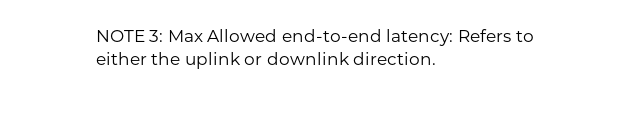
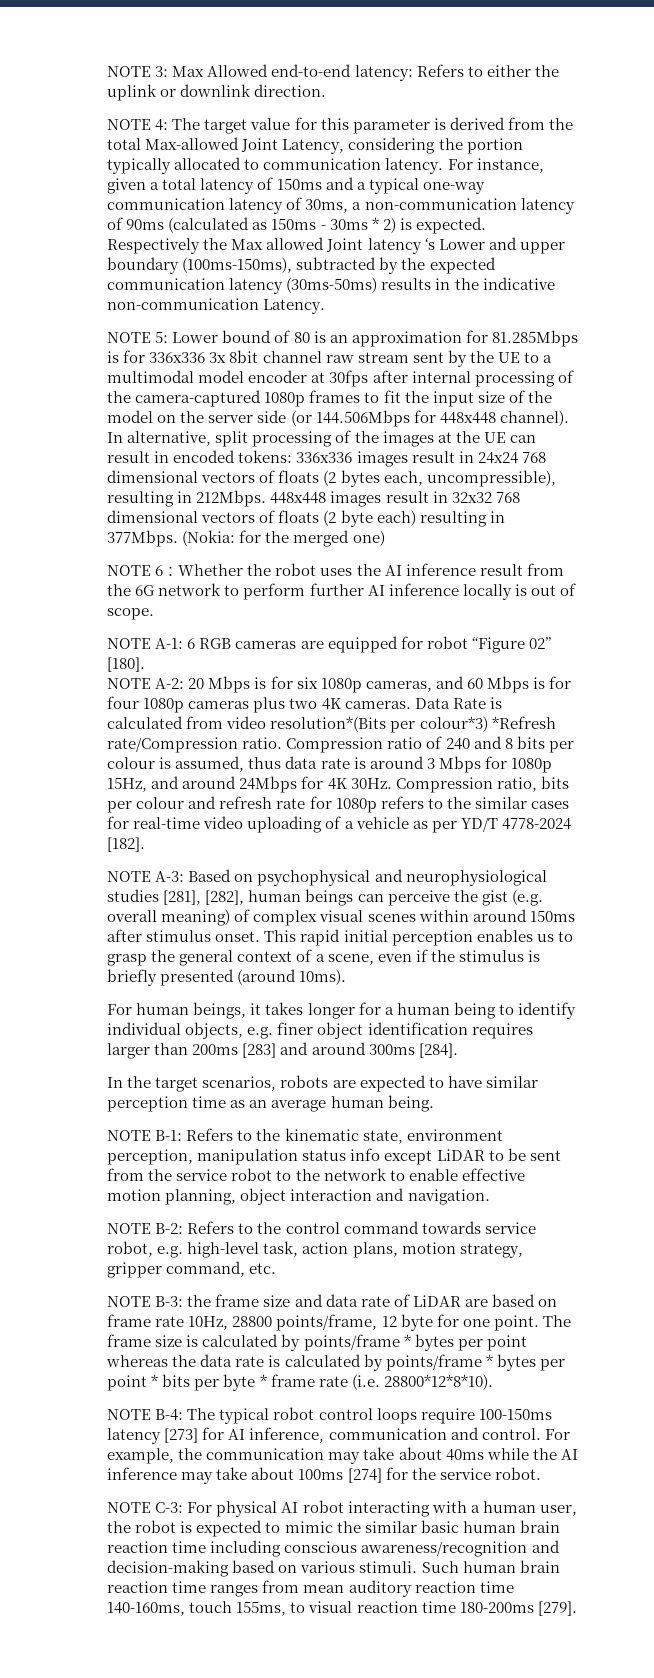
(437, 58) none -> [107,117,573,134] [107,137,523,154] [107,157,544,174] [107,177,485,194] [107,197,575,214] [107,217,486,234] [107,237,565,254] [107,257,496,274] [107,277,555,294] [107,298,326,314] [107,330,578,347] [107,350,552,367] [107,370,574,387] [107,390,552,407] [107,410,569,427] [107,430,536,447] [107,450,546,467] [107,470,556,487] [107,490,520,507] [107,510,505,527] [107,530,385,547] [107,563,564,576] [107,583,576,600] [107,608,155,620] [107,636,551,653] [107,657,146,672] [107,676,571,693] [107,696,502,713] [107,716,556,733] [107,736,574,753] [107,756,552,773] [107,776,569,793] [107,796,569,813] [107,816,571,833] [107,837,146,852] [107,869,547,886] [107,889,543,906] [107,909,575,926] [107,929,573,946] [107,949,540,966] [107,969,347,986] [107,1002,576,1019] [107,1022,533,1039] [107,1042,458,1059] [107,1075,538,1092] [107,1095,434,1112] [107,1128,503,1144] [107,1148,561,1165] [107,1168,525,1181] [107,1188,490,1205] [107,1221,536,1234] [107,1241,523,1258] [107,1261,277,1278] [107,1294,557,1307] [107,1314,571,1331] [107,1334,527,1351] [106,1354,565,1371] [107,1374,493,1391] [107,1407,552,1424] [107,1427,570,1444] [107,1447,578,1464] [107,1467,541,1484] [107,1500,577,1517] [107,1520,560,1537] [107,1540,560,1557] [107,1560,560,1577] [107,1580,514,1597] [107,1601,577,1616] // NOTE 4: The target value for this parameter is derived from the total Max-allowed Joint Latency, considering the portion typically allocated to communication latency. For instance, given a total latency of 150ms and a typical one-way communication latency of 30ms, a non-communication latency of 90ms (calculated as 150ms - 30ms * 2) is expected. Respectively the Max allowed Joint latency ‘s Lower and upper boundary (100ms-150ms), subtracted by the expected communication latency (30ms-50ms) results in the indicative non-communication Latency. // NOTE 5: Lower bound of 80 is an approximation for 81.285Mbps is for 336x336 3x 8bit channel raw stream sent by the UE to a multimodal model encoder at 30fps after internal processing of the camera-captured 1080p frames to fit the input size of the model on the server side (or 144.506Mbps for 448x448 channel). In alternative, split processing of the images at the UE can result in encoded tokens: 336x336 images result in 24x24 768 dimensional vectors of floats (2 bytes each, uncompressible), resulting in 212Mbps. 448x448 images result in 32x32 768 dimensional vectors of floats (2 byte each) resulting in 377Mbps. (Nokia: for the merged one) // NOTE 6：Whether the robot uses the AI inference result from the 6G network to perform further AI inference locally is out of scope. // NOTE A-1: 6 RGB cameras are equipped for robot “Figure 02” [180]. // NOTE A-2: 20 Mbps is for six 1080p cameras, and 60 Mbps is for four 1080p cameras plus two 4K cameras. Data Rate is calculated from video resolution*(Bits per colour*3) *Refresh rate/Compression ratio. Compression ratio of 240 and 8 bits per colour is assumed, thus data rate is around 3 Mbps for 1080p 15Hz, and around 24Mbps for 4K 30Hz. Compression ratio, bits per colour and refresh rate for 1080p refers to the similar cases for real-time video uploading of a vehicle as per YD/T 4778-2024 [182]. // NOTE A-3: Based on psychophysical and neurophysiological studies [281], [282], human beings can perceive the gist (e.g. overall meaning) of complex visual scenes within around 150ms after stimulus onset. This rapid initial perception enables us to grasp the general context of a scene, even if the stimulus is briefly presented (around 10ms). // For human beings, it takes longer for a human being to identify individual objects, e.g. finer object identification requires larger than 200ms [283] and around 300ms [284]. // In the target scenarios, robots are expected to have similar perception time as an average human being. // NOTE B-1: Refers to the kinematic state, environment perception, manipulation status info except LiDAR to be sent from the service robot to the network to enable effective motion planning, object interaction and navigation. // NOTE B-2: Refers to the control command towards service robot, e.g. high-level task, action plans, motion strategy, gripper command, etc. // NOTE B-3: the frame size and data rate of LiDAR are based on frame rate 10Hz, 28800 points/frame, 12 byte for one point. The frame size is calculated by points/frame * bytes per point whereas the data rate is calculated by points/frame * bytes per point * bits per byte * frame rate (i.e. 28800*12*8*10). // NOTE B-4: The typical robot control loops require 100-150ms latency [273] for AI inference, communication and control. For example, the communication may take about 40ms while the AI inference may take about 100ms [274] for the service robot. // NOTE C-3: For physical AI robot interacting with a human user, the robot is expected to mimic the similar basic human brain reaction time including conscious awareness/recognition and decision-making based on various stimuli. Such human brain reaction time ranges from mean auditory reaction time 140-160ms, touch 155ms, to visual reaction time 180-200ms [279].

